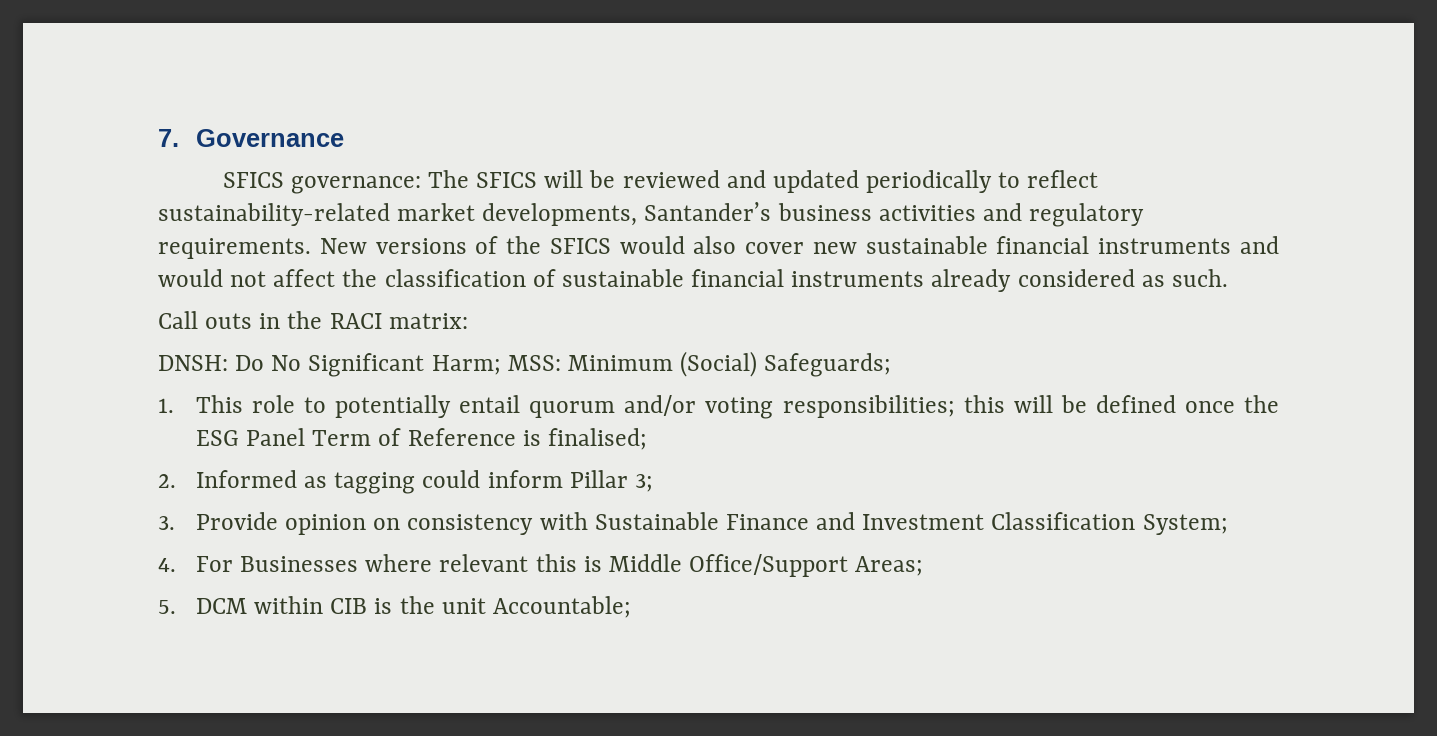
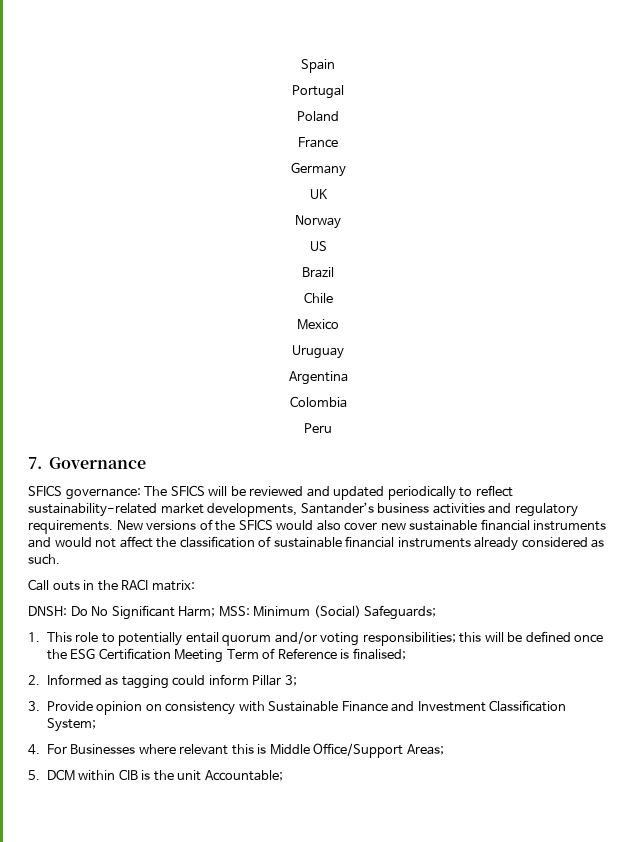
(158, 138) none -> [301,59,335,73] [292,85,344,99] [297,111,339,122] [298,137,338,148] [290,162,346,177] [309,189,328,199] [295,215,341,229] [309,241,327,251] [302,267,334,278] [303,292,333,303] [297,319,339,330] [292,345,344,359] [288,371,348,385] [289,396,347,408] [304,423,332,433] Spain // Portugal // Poland // France // Germany // UK // Norway // US // Brazil // Chile // Mexico // Uruguay // Argentina // Colombia // Peru //
[246,428,306,446] Panel -> [98,648,224,663] Certification Meeting

